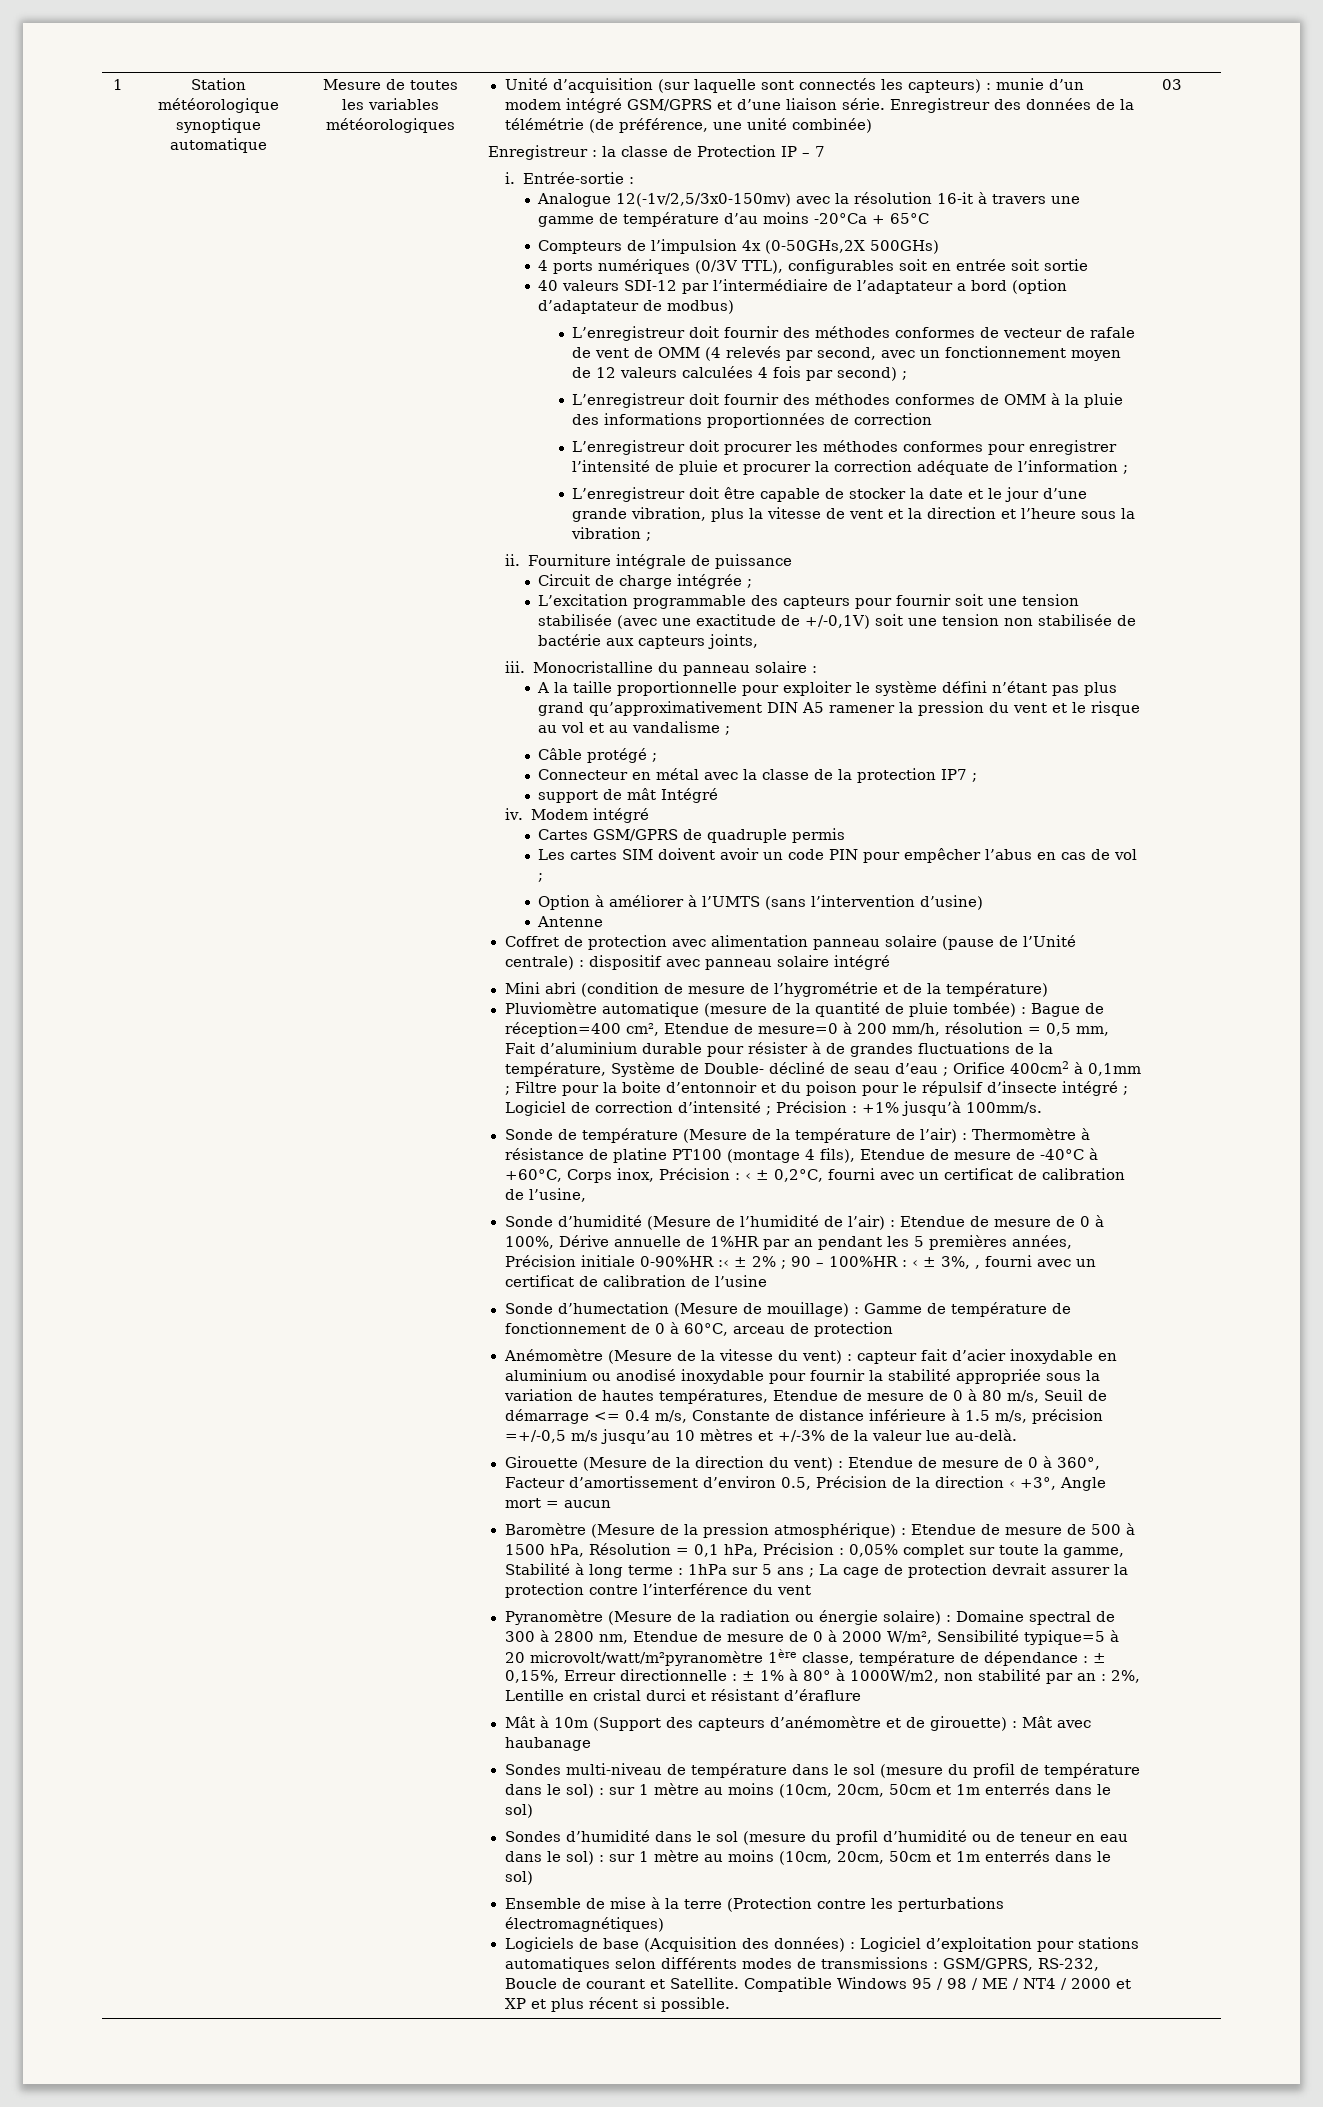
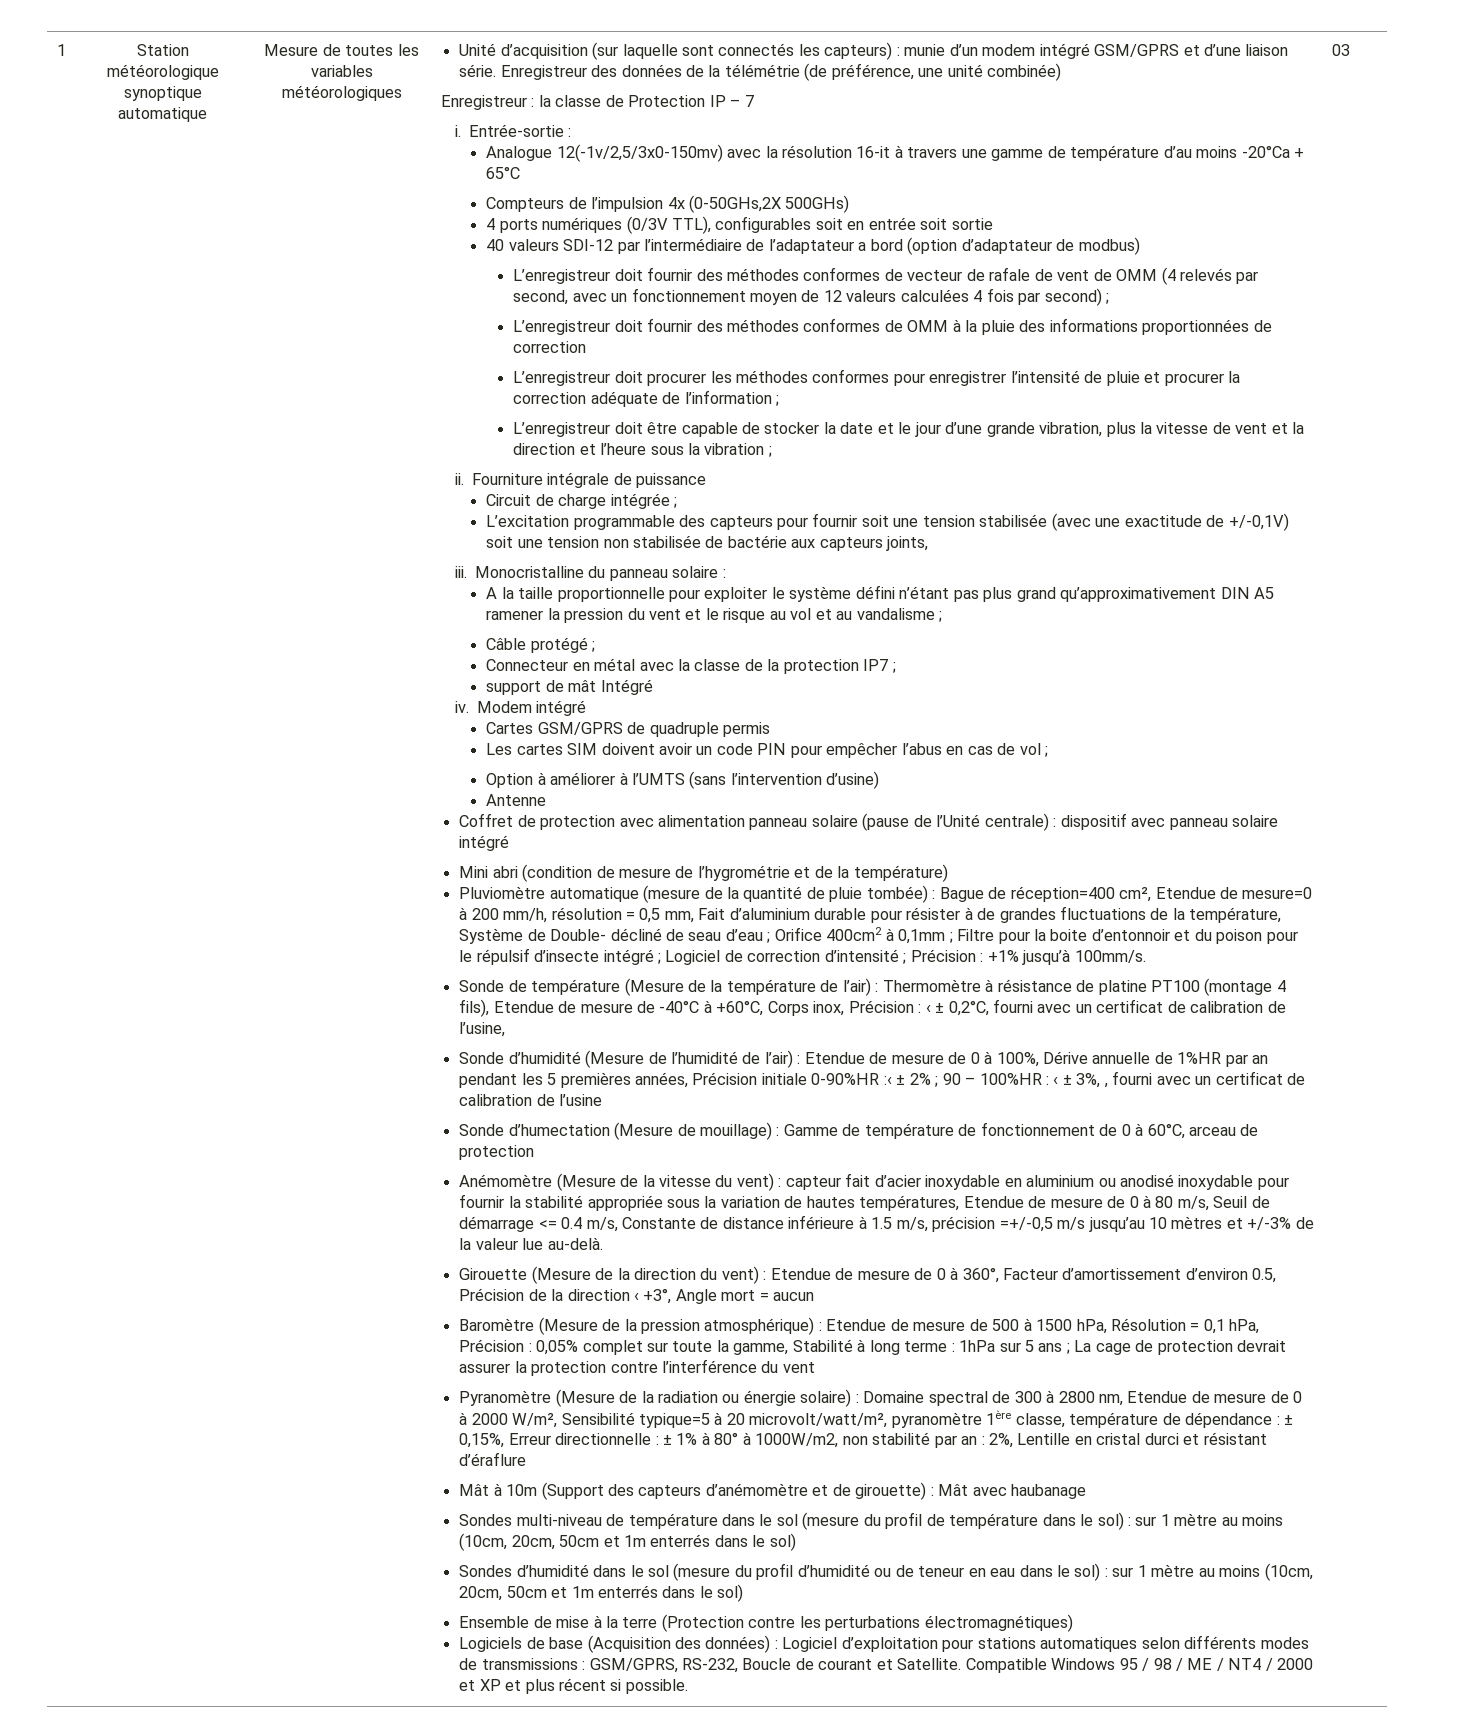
[529,1651,763,1666] microvolt/watt/m²pyranomètre -> [749,1412,982,1428] microvolt/watt/m², pyranomètre

